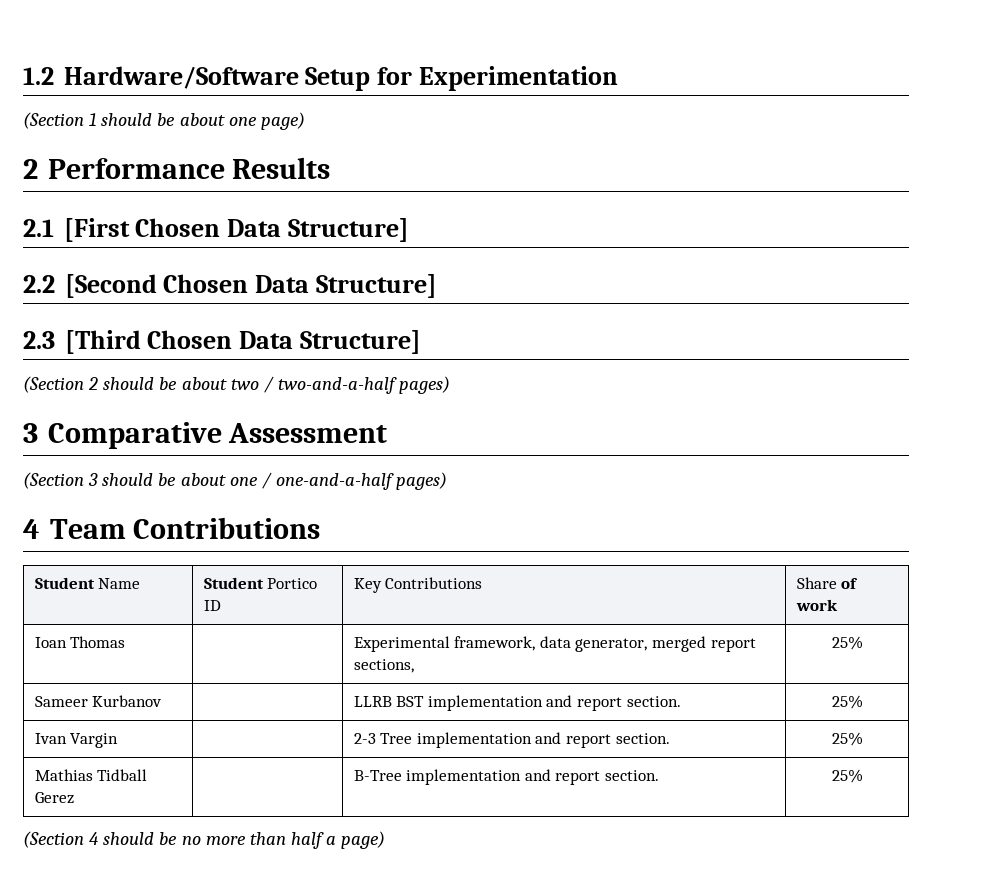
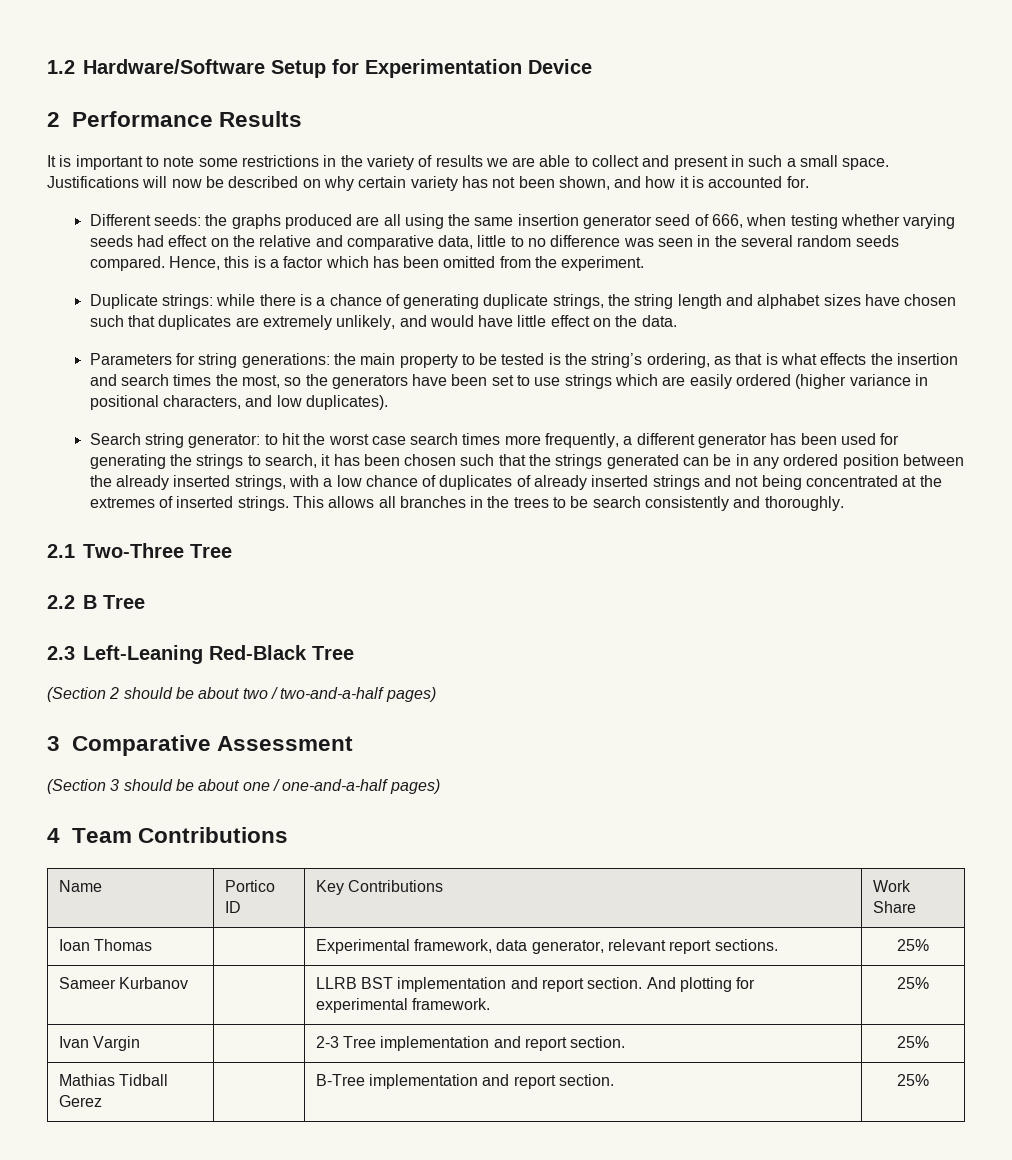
[23,112,305,130] [23,157,331,179] [23,218,410,242] [23,274,438,298] [23,330,422,354] // (Section 1 should be about one page) // 2 Performance Results // 2.1 [First Chosen Data Structure] // 2.2 [Second Chosen Data Structure] // 2.3 [Third Chosen Data Structure] -> [528,59,592,74] [47,111,303,127] [47,155,890,170] [47,176,809,191] [89,214,956,229] [89,235,899,250] [89,256,645,271] [89,294,957,309] [89,315,677,330] [89,353,958,368] [89,374,928,389] [89,395,388,410] [89,433,900,448] [89,454,964,469] [89,475,942,490] [89,496,844,511] [47,543,232,558] [47,595,145,609] [47,645,354,664] Device // 2 Performance Results // It is important to note some restrictions in the variety of results we are able to collect and present in such a small space. Justifications will now be described on why certain variety has not been shown, and how it is accounted for. // Different seeds: the graphs produced are all using the same insertion generator seed of 666, when testing whether varying seeds had effect on the relative and comparative data, little to no difference was seen in the several random seeds compared. Hence, this is a factor which has been omitted from the experiment. // Duplicate strings: while there is a chance of generating duplicate strings, the string length and alphabet sizes have chosen such that duplicates are extremely unlikely, and would have little effect on the data. // Parameters for string generations: the main property to be tested is the string’s ordering, as that is what effects the insertion and search times the most, so the generators have been set to use strings which are easily ordered (higher variance in positional characters, and low duplicates). // Search string generator: to hit the worst case search times more frequently, a different generator has been used for generating the strings to search, it has been chosen such that the strings generated can be in any ordered position between the already inserted strings, with a low chance of duplicates of already inserted strings and not being concentrated at the extremes of inserted strings. This allows all branches in the trees to be search consistently and thoroughly. // 2.1 Two-Three Tree // 2.2 B Tree // 2.3 Left-Leaning Red-Black Tree
[34,577,95,589] Student -> (289, 835) none
[203,577,264,589] Student -> (102, 886) none
(483, 583) none -> [872,880,911,892] Work
[841,578,859,589] [795,599,838,611] of work -> (916, 907) none
[652,636,756,652] [353,659,414,673] merged report sections, -> [607,939,778,954] relevant report sections.
(681, 701) none -> [646,977,756,992] [315,998,490,1013] And plotting for experimental framework.
[23,831,386,849] // (Section 4 should be no more than half a page) -> (929, 1080) none

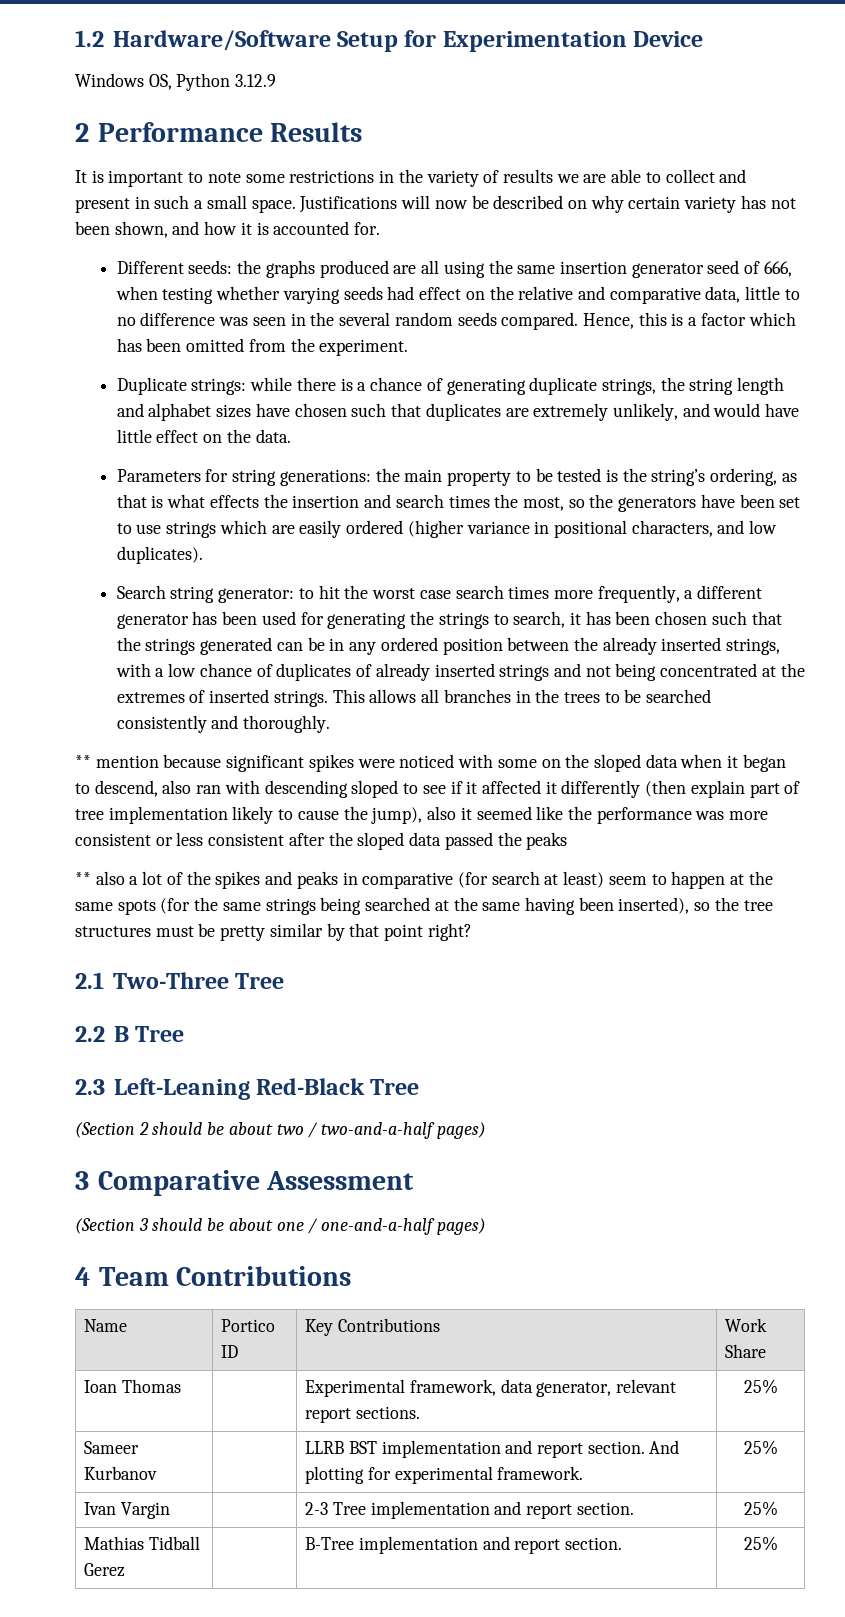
(592, 66) none -> [75,73,277,91] // Windows OS, Python 3.12.9
[592,496,641,508] search -> [646,689,712,703] searched
(844, 503) none -> [75,754,786,772] [75,780,801,798] [75,806,769,824] [75,832,568,850] [75,871,773,889] [75,897,773,915] [75,923,472,941] // ** mention because significant spikes were noticed with some on the sloped data when it began to descend, also ran with descending sloped to see if it affected it differently (then explain part of tree implementation likely to cause the jump), also it seemed like the performance was more consistent or less consistent after the sloped data passed the peaks // ** also a lot of the spikes and peaks in comparative (for search at least) seem to happen at the same spots (for the same strings being searched at the same having been inserted), so the tree structures must be pretty similar by that point right?

